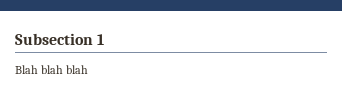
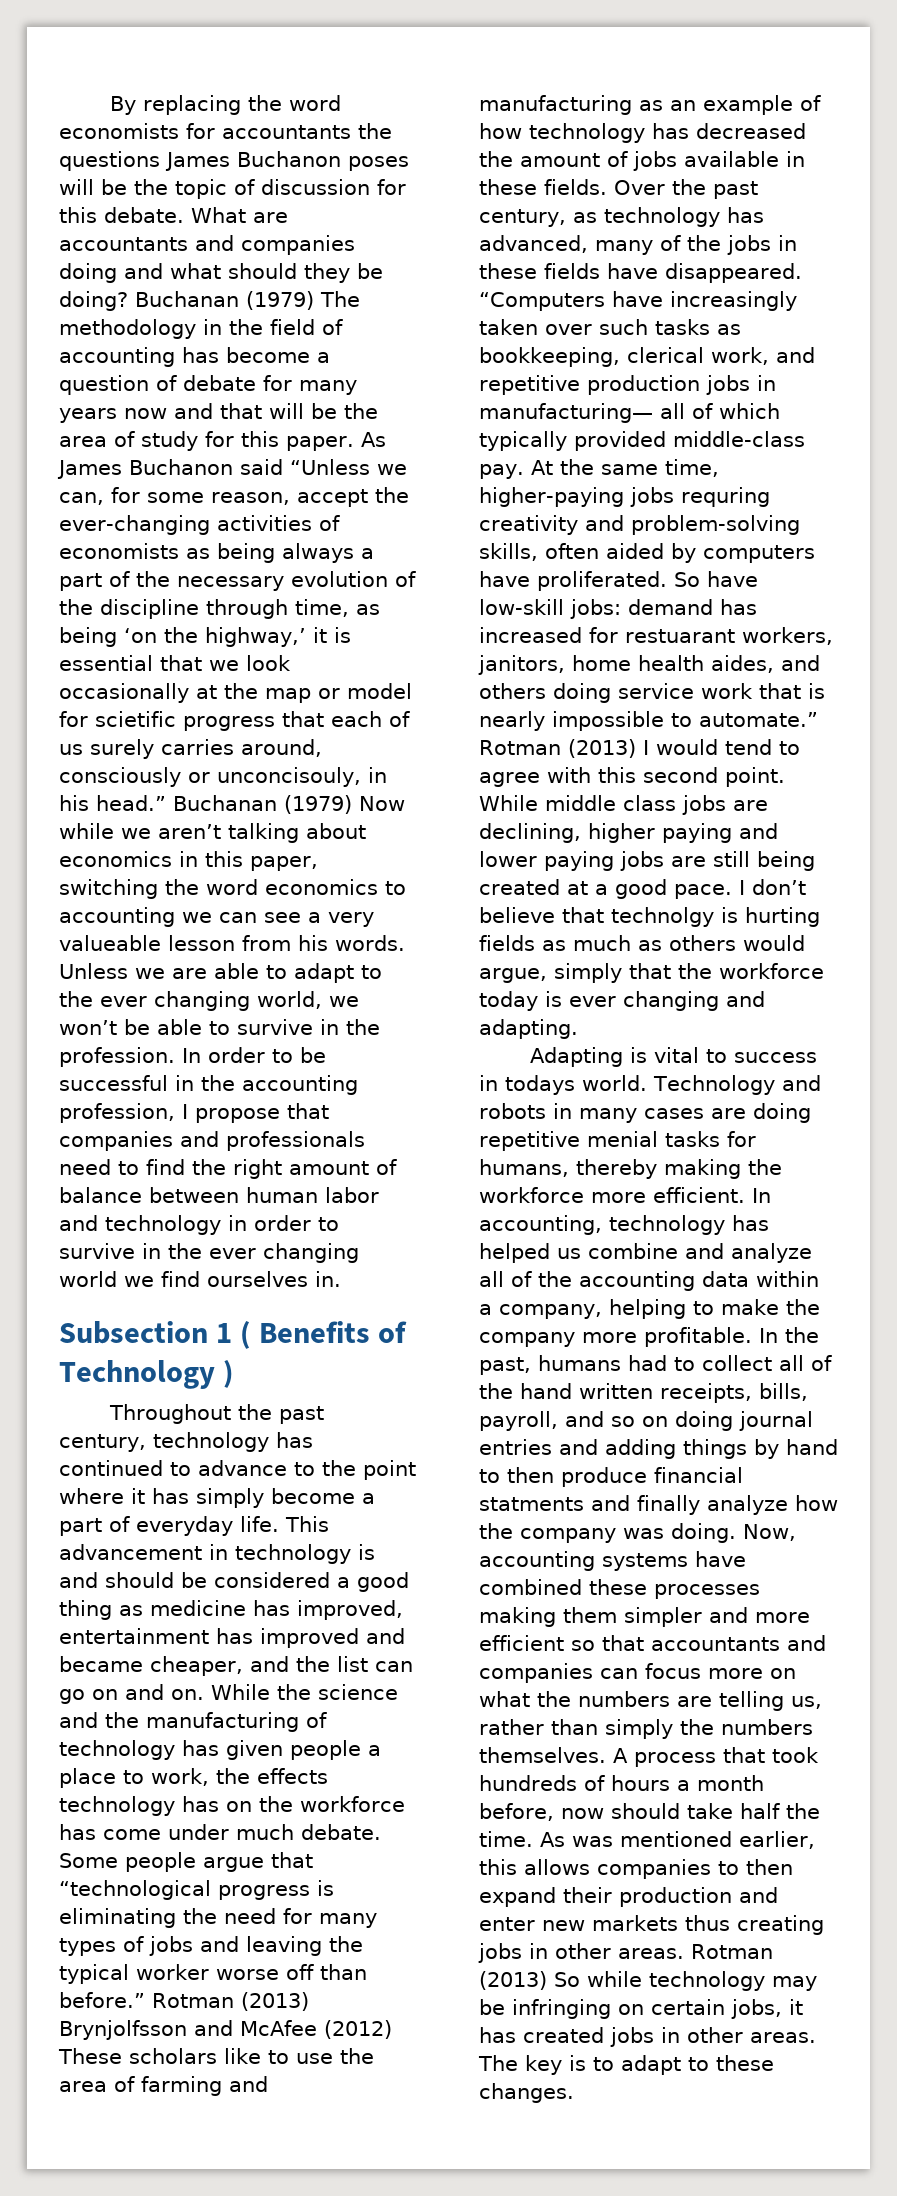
[15,33,105,45] [15,65,89,74] Subsection 1 // Blah blah blah -> [110,95,342,115] [59,123,392,139] [59,151,409,171] [59,179,406,199] [59,207,288,223] [59,235,355,255] [59,263,383,283] [59,291,360,311] [59,319,343,339] [59,347,330,367] [59,375,357,395] [59,403,378,423] [59,431,386,451] [57,459,407,479] [59,487,409,507] [59,515,340,535] [59,543,374,563] [59,571,416,591] [59,599,380,619] [59,627,351,647] [59,655,291,671] [59,683,412,703] [59,711,410,731] [59,739,322,759] [59,767,387,787] [59,795,405,814] [59,823,366,843] [59,851,318,871] [59,879,406,899] [59,907,374,927] [59,935,405,951] [59,963,382,983] [59,991,359,1011] [59,1019,380,1035] [59,1047,326,1067] [59,1075,358,1095] [59,1103,329,1123] [59,1131,365,1151] [59,1159,397,1179] [59,1187,379,1203] [59,1215,339,1235] [59,1243,359,1263] [59,1271,341,1287] [59,1321,407,1349] [59,1360,234,1389] [109,1404,325,1424] [59,1432,313,1452] [59,1460,416,1480] [59,1488,375,1508] [59,1516,329,1536] [59,1544,375,1564] [59,1572,409,1592] [59,1600,403,1620] [59,1628,405,1648] [59,1656,413,1676] [59,1684,398,1704] [59,1712,327,1732] [59,1740,381,1760] [59,1768,328,1788] [59,1796,405,1816] [59,1824,381,1840] [59,1852,313,1872] [59,1880,334,1900] [59,1908,377,1928] [59,1936,363,1956] [59,1964,367,1984] [59,1992,309,2011] [59,2020,392,2040] [58,2048,374,2064] [59,2076,268,2096] [479,95,821,115] [479,123,806,143] [479,151,805,171] [479,179,758,199] [479,207,764,227] [479,235,797,255] [479,263,802,283] [479,291,797,311] [479,319,741,335] [479,347,815,367] [479,375,776,395] [479,403,780,423] [479,431,805,451] [479,459,719,479] [479,487,770,507] [479,515,800,535] [479,543,815,563] [479,571,758,591] [479,599,757,619] [479,627,833,645] [478,655,820,675] [479,683,825,703] [479,711,818,731] [479,739,800,758] [479,767,785,787] [479,795,768,815] [479,823,778,843] [479,851,815,871] [479,879,806,899] [479,907,820,927] [479,935,805,951] [479,963,824,983] [479,991,765,1011] [479,1019,578,1039] [530,1047,818,1067] [479,1075,821,1095] [479,1103,811,1123] [479,1131,756,1151] [479,1159,782,1179] [479,1187,771,1203] [479,1215,769,1235] [479,1243,812,1263] [479,1271,819,1291] [479,1299,820,1319] [479,1327,819,1347] [479,1355,832,1375] [479,1383,808,1403] [479,1411,813,1431] [479,1439,838,1459] [479,1467,743,1487] [479,1495,838,1515] [479,1523,796,1543] [479,1551,746,1571] [479,1579,760,1599] [479,1607,810,1627] [479,1635,826,1651] [479,1663,796,1683] [479,1691,822,1711] [479,1719,813,1739] [479,1747,819,1767] [479,1775,764,1791] [479,1803,820,1821] [479,1831,815,1849] [479,1859,793,1879] [479,1887,778,1907] [479,1915,824,1935] [478,1943,773,1963] [479,1971,817,1991] [479,1999,803,2019] [479,2027,816,2047] [478,2055,774,2075] [479,2083,574,2103] By replacing the word economists for accountants the questions James Buchanon poses will be the topic of discussion for this debate. What are accountants and companies doing and what should they be doing? Buchanan (1979) The methodology in the field of accounting has become a question of debate for many years now and that will be the area of study for this paper. As James Buchanon said “Unless we can, for some reason, accept the ever-changing activities of economists as being always a part of the necessary evolution of the discipline through time, as being ‘on the highway,’ it is essential that we look occasionally at the map or model for scietific progress that each of us surely carries around, consciously or unconcisouly, in his head.” Buchanan (1979) Now while we aren’t talking about economics in this paper, switching the word economics to accounting we can see a very valueable lesson from his words. Unless we are able to adapt to the ever changing world, we won’t be able to survive in the profession. In order to be successful in the accounting profession, I propose that companies and professionals need to find the right amount of balance between human labor and technology in order to survive in the ever changing world we find ourselves in. // Subsection 1 ( Benefits of Technology ) // Throughout the past century, technology has continued to advance to the point where it has simply become a part of everyday life. This advancement in technology is and should be considered a good thing as medicine has improved, entertainment has improved and became cheaper, and the list can go on and on. While the science and the manufacturing of technology has given people a place to work, the effects technology has on the workforce has come under much debate. Some people argue that “technological progress is eliminating the need for many types of jobs and leaving the typical worker worse off than before.” Rotman (2013) Brynjolfsson and McAfee (2012) These scholars like to use the area of farming and manufacturing as an example of how technology has decreased the amount of jobs available in these fields. Over the past century, as technology has advanced, many of the jobs in these fields have disappeared. “Computers have increasingly taken over such tasks as bookkeeping, clerical work, and repetitive production jobs in manufacturing— all of which typically provided middle-class pay. At the same time, higher-paying jobs requring creativity and problem-solving skills, often aided by computers have proliferated. So have low-skill jobs: demand has increased for restuarant workers, janitors, home health aides, and others doing service work that is nearly impossible to automate.” Rotman (2013) I would tend to agree with this second point. While middle class jobs are declining, higher paying and lower paying jobs are still being created at a good pace. I don’t believe that technolgy is hurting fields as much as others would argue, simply that the workforce today is ever changing and adapting. // Adapting is vital to success in todays world. Technology and robots in many cases are doing repetitive menial tasks for humans, thereby making the workforce more efficient. In accounting, technology has helped us combine and analyze all of the accounting data within a company, helping to make the company more profitable. In the past, humans had to collect all of the hand written receipts, bills, payroll, and so on doing journal entries and adding things by hand to then produce financial statments and finally analyze how the company was doing. Now, accounting systems have combined these processes making them simpler and more efficient so that accountants and companies can focus more on what the numbers are telling us, rather than simply the numbers themselves. A process that took hundreds of hours a month before, now should take half the time. As was mentioned earlier, this allows companies to then expand their production and enter new markets thus creating jobs in other areas. Rotman (2013) So while technology may be infringing on certain jobs, it has created jobs in other areas. The key is to adapt to these changes.

